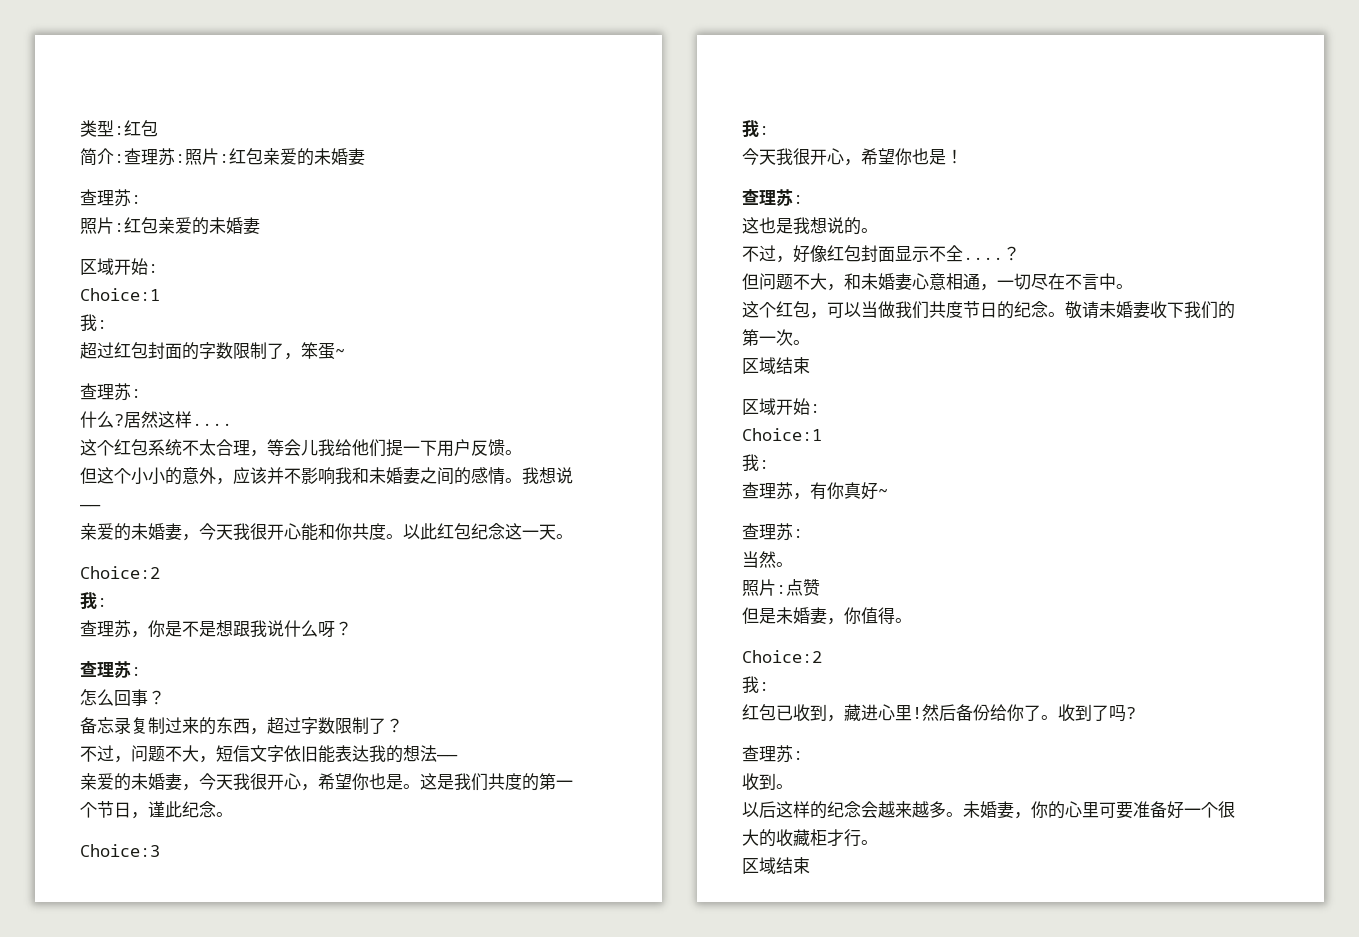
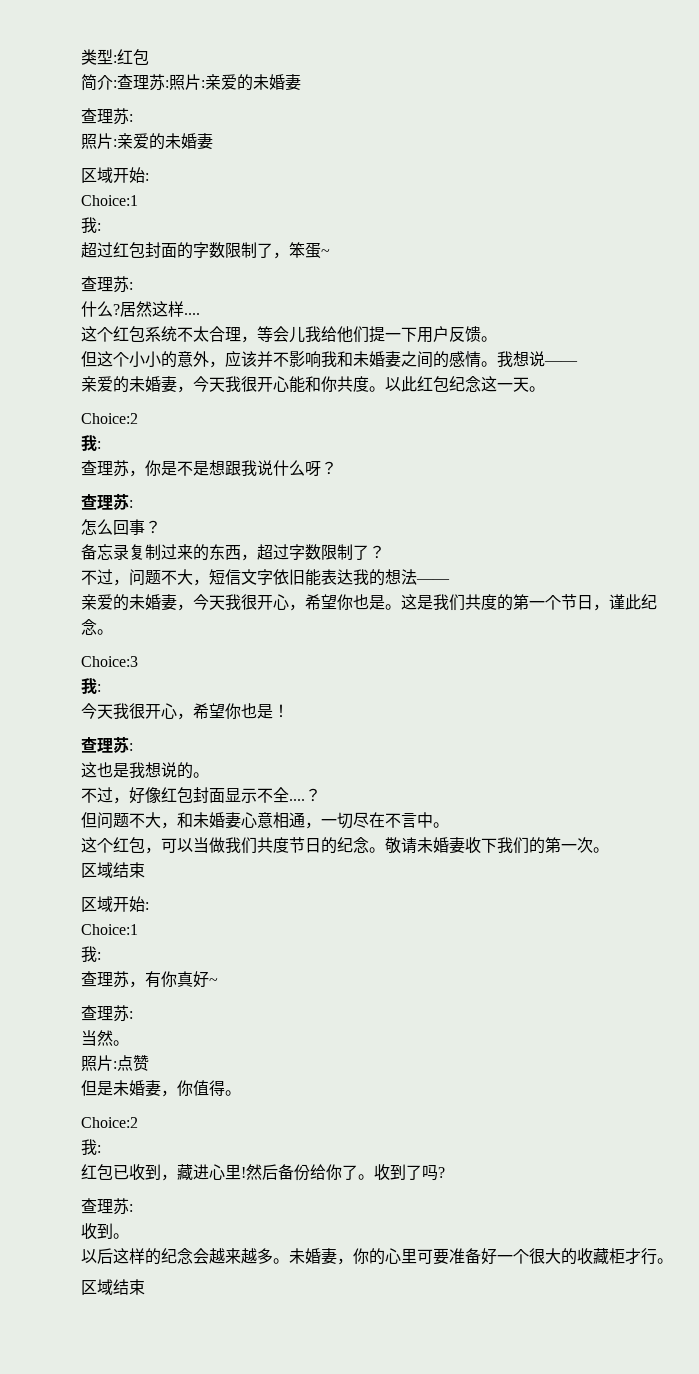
[229,148,263,165] 红包 -> (205, 84) none
[124,217,158,234] 红包 -> (117, 143) none

